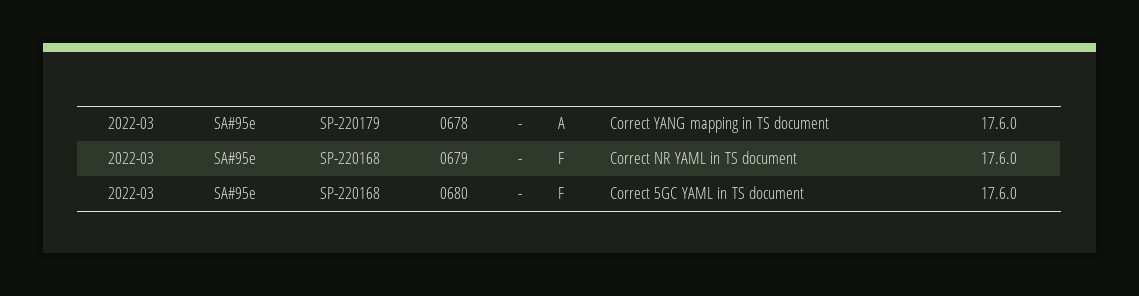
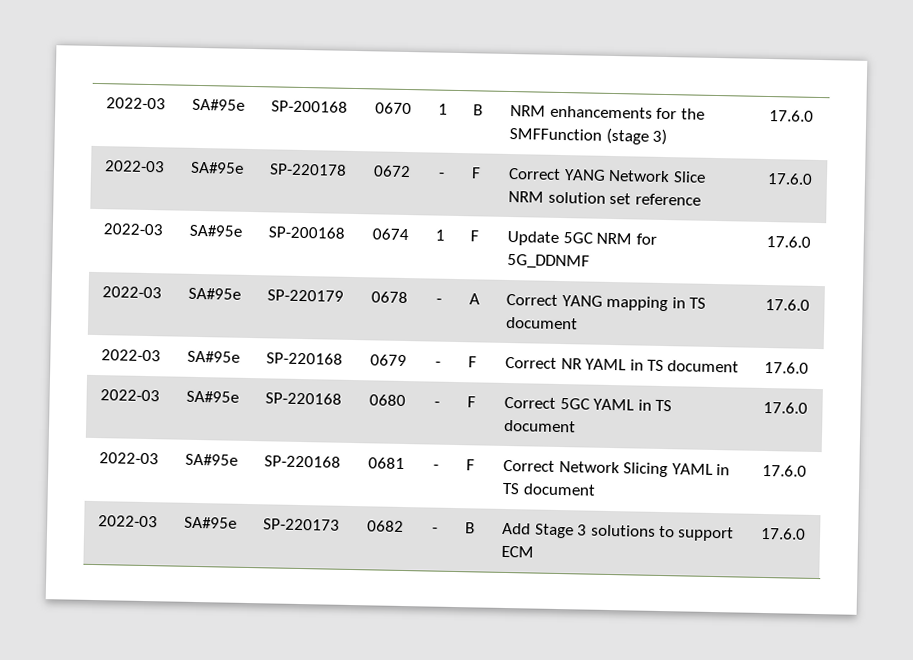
[108,117,154,129] [214,117,256,129] 2022-03 | SA#95e -> [106,97,166,110] [192,98,245,111] [271,100,348,113] [374,102,412,115] [438,103,448,115] [473,104,484,116] [510,105,705,120] [509,127,668,146] [769,110,815,122] [105,160,165,173] [190,161,244,174] [269,163,347,176] [372,165,411,178] [438,172,445,178] [471,167,482,179] [508,167,706,183] [508,190,701,206] [767,173,814,185] [103,223,163,236] [189,224,242,237] [268,226,345,239] [371,228,409,241] [435,229,445,241] [470,230,480,242] [507,230,657,246] [507,253,591,270] [766,235,812,248] [102,286,162,299] [188,287,241,300] 2022-03 | SA#95e | SP-200168 | 0670 | 1 | B | NRM enhancements for the SMFFunction (stage 3) | 17.6.0 // 2022-03 | SA#95e | SP-220178 | 0672 | - | F | Correct YANG Network Slice NRM solution set reference | 17.6.0 // 2022-03 | SA#95e | SP-200168 | 0674 | 1 | F | Update 5GC NRM for 5G_DDNMF | 17.6.0 // 2022-03 | SA#95e
(1017, 193) none -> [99,452,159,465] [185,453,238,466] [264,455,341,468] [367,457,405,470] [433,464,439,470] [466,459,476,471] [503,459,730,478] [502,482,596,496] [762,464,808,477] [98,515,158,528] [184,516,237,529] [263,518,340,531] [366,520,404,533] [432,527,438,533] [465,522,476,534] [502,522,735,542] [501,545,535,558] [761,527,807,540] // 2022-03 | SA#95e | SP-220168 | 0681 | - | F | Correct Network Slicing YAML in TS document | 17.6.0 // 2022-03 | SA#95e | SP-220173 | 0682 | - | B | Add Stage 3 solutions to support ECM | 17.6.0

